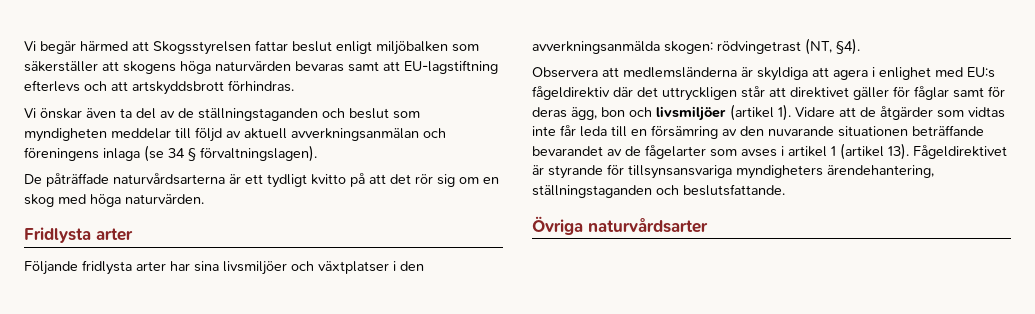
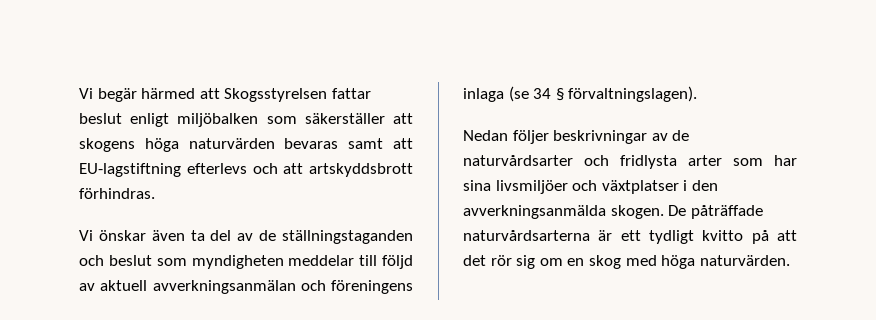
(317, 153) none -> [463,130,690,144] [463,155,797,169] [463,180,718,194] [463,205,664,219] Nedan följer beskrivningar av de naturvårdsarter och fridlysta arter som har sina livsmiljöer och växtplatser i den avverkningsanmälda skogen.
[24,227,133,243] [24,260,424,275] [532,38,860,55] [532,67,995,81] [532,86,1005,101] [532,104,1005,121] [532,125,984,139] [532,143,1007,160] [532,164,934,179] [532,184,785,198] [532,216,708,235] // Fridlysta arter // Följande fridlysta arter har sina livsmiljöer och växtplatser i den avverkningsanmälda skogen: rödvingetrast (NT, §4). // Observera att medlemsländerna är skyldiga att agera i enlighet med EU:s fågeldirektiv där det uttryckligen står att direktivet gäller för fåglar samt för deras ägg, bon och livsmiljöer (artikel 1). Vidare att de åtgärder som vidtas inte får leda till en försämring av den nuvarande situationen beträffande bevarandet av de fågelarter som avses i artikel 1 (artikel 13). Fågeldirektivet är styrande för tillsynsansvariga myndigheters ärendehantering, ställningstaganden och beslutsfattande. // Övriga naturvårdsarter -> (790, 260) none

